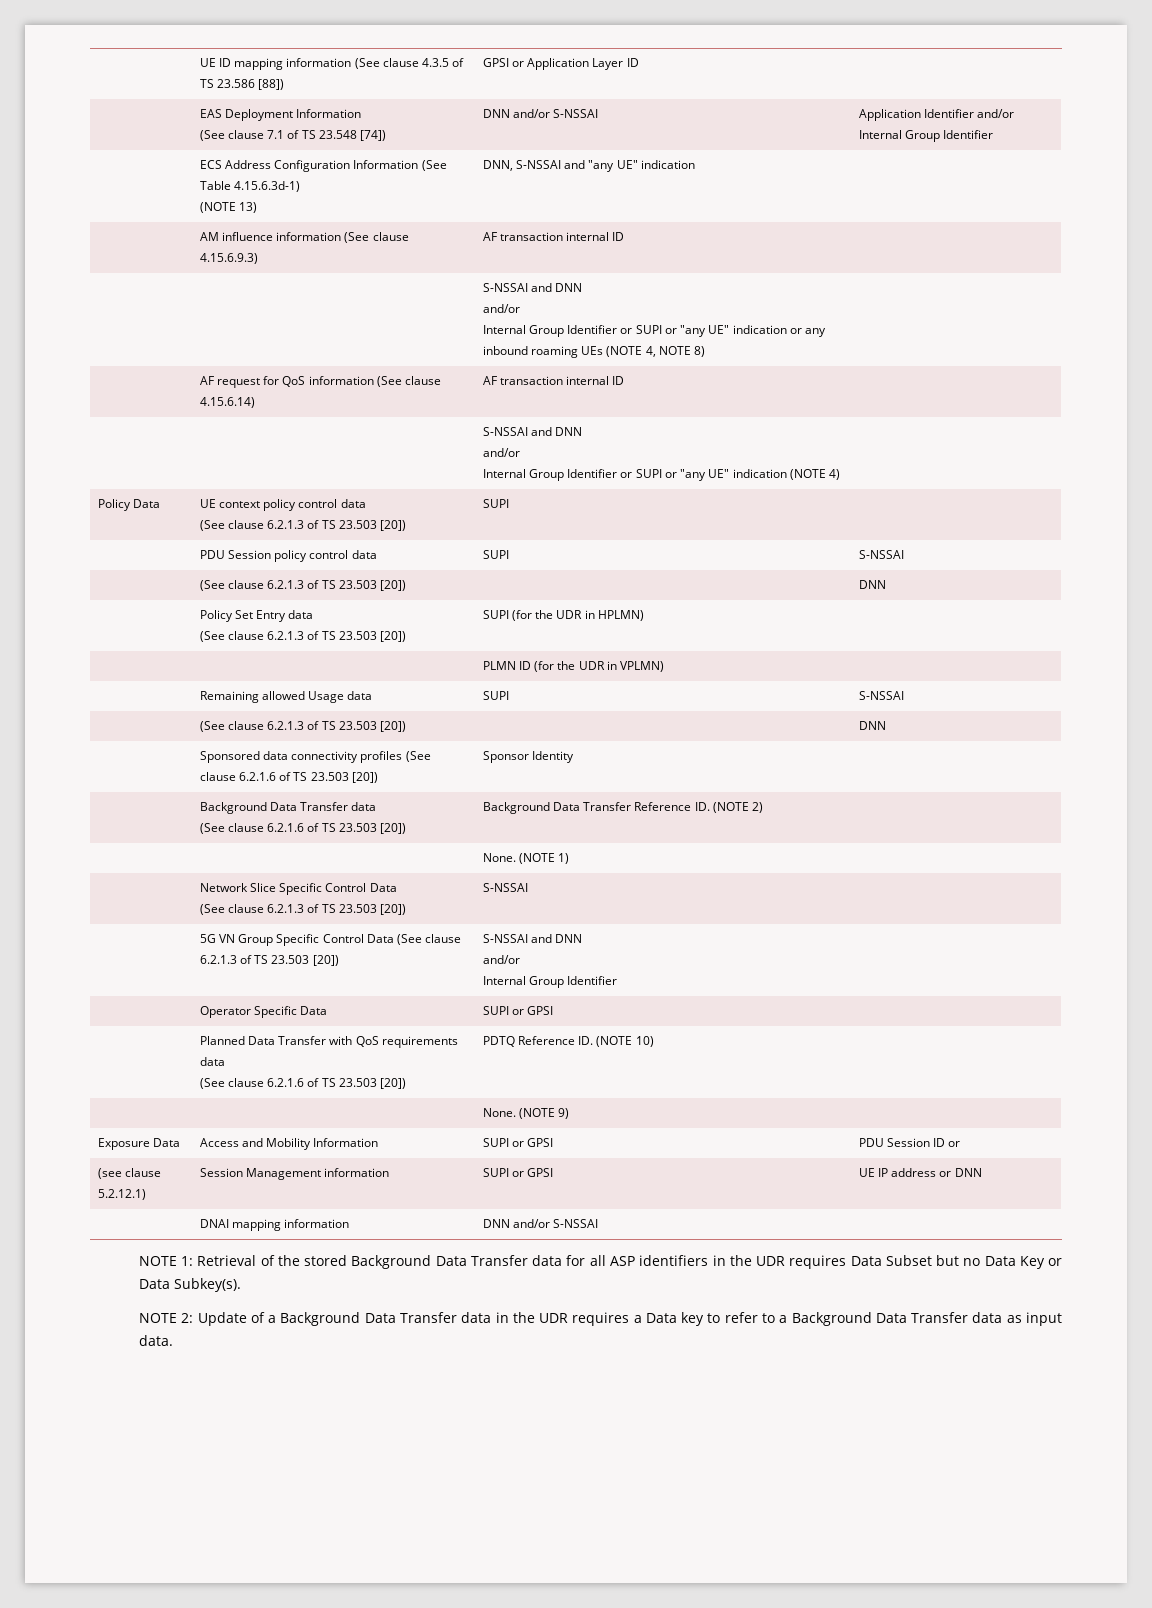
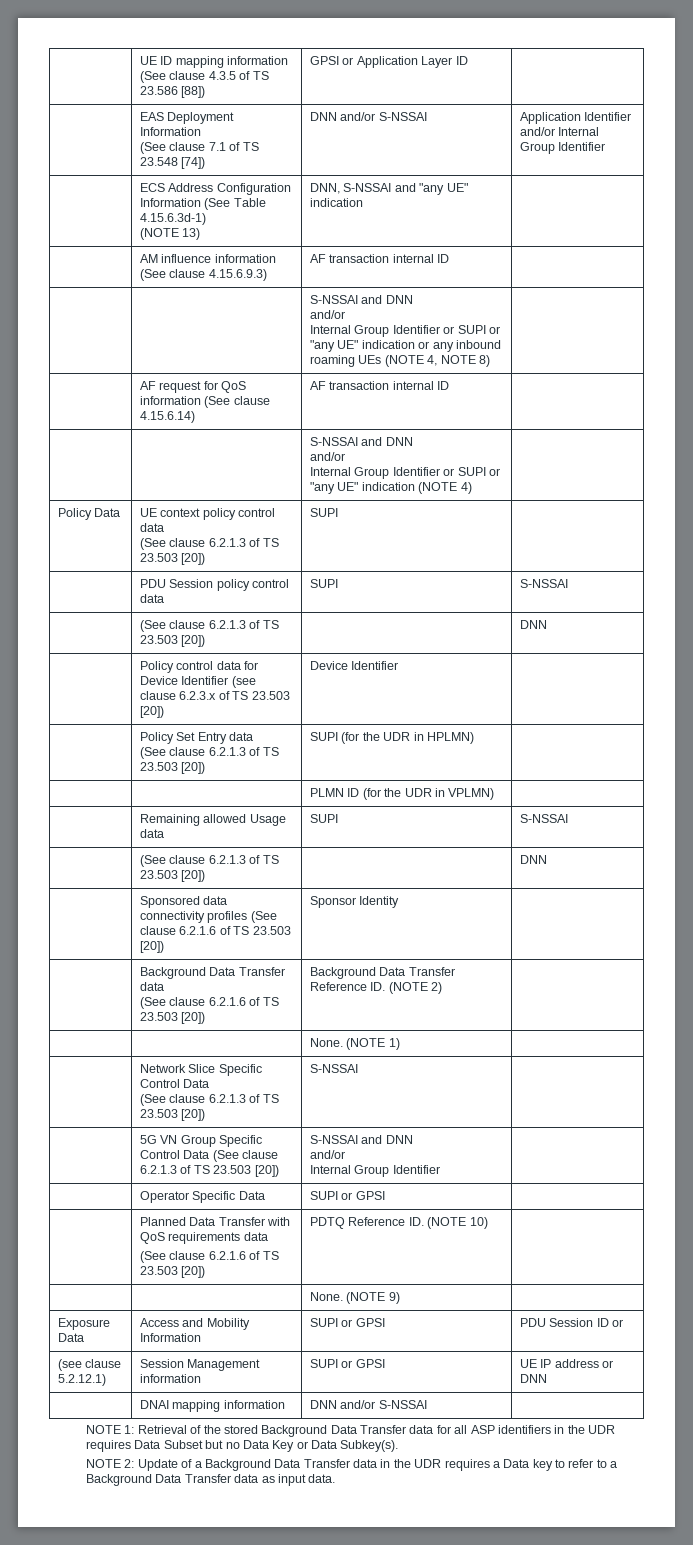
(886, 584) none -> [140,661,259,673] [140,676,256,688] [140,691,290,700] [140,706,165,718] [310,661,399,670] // | Policy control data for Device Identifier (see clause 6.2.3.x of TS 23.503 [20]) | Device Identifier |

